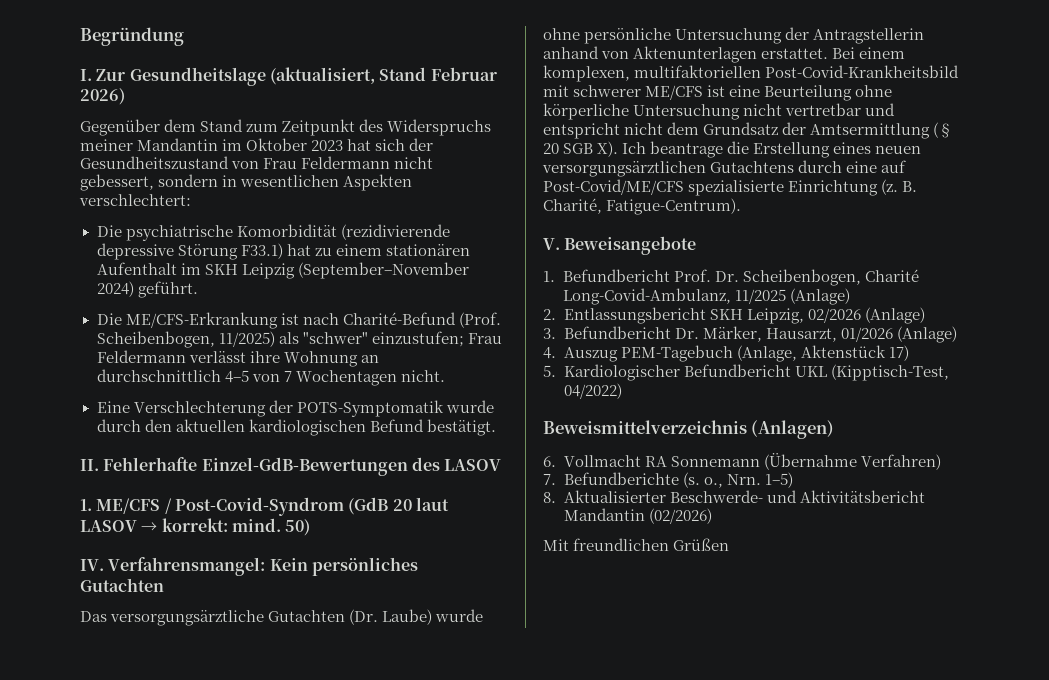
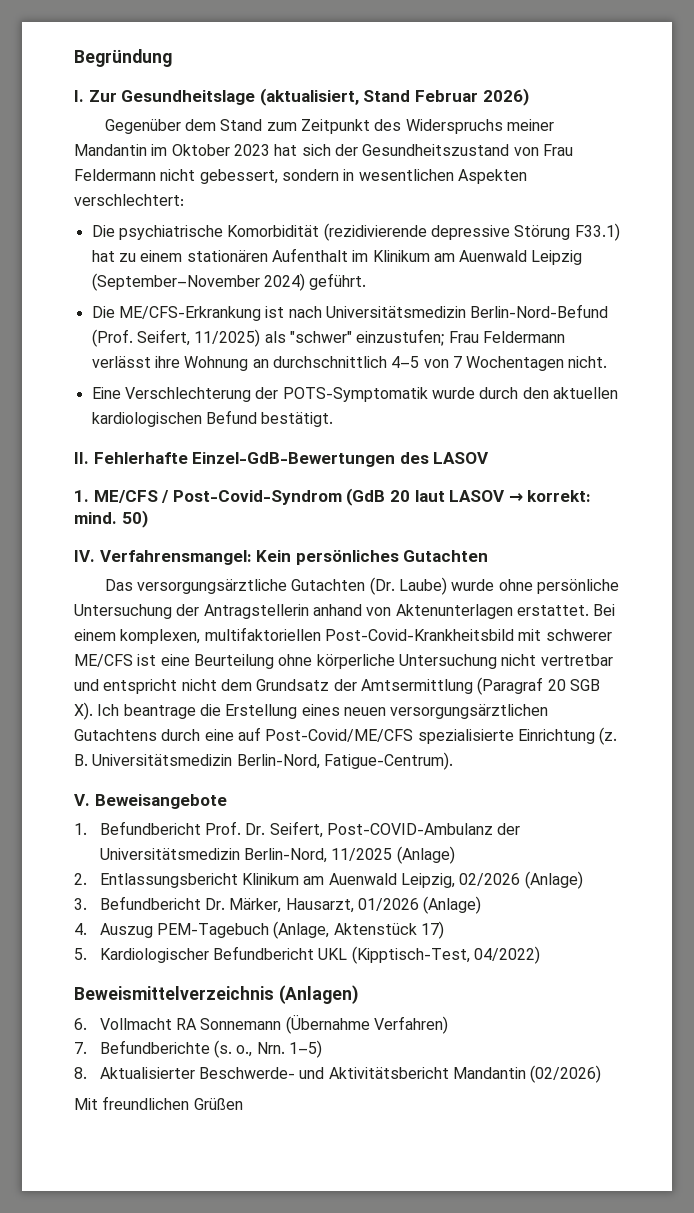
[204,264,238,275] SKH -> [372,250,528,262] Klinikum am Auenwald
[342,312,501,328] [96,331,215,348] Charité-Befund (Prof. Scheibenbogen, -> [325,304,609,318] [91,329,190,347] Universitätsmedizin Berlin-Nord-Befund (Prof. Seifert,
[933,122,954,138] (§ -> [477,677,544,695] (Paragraf
[543,198,602,214] Charité, -> [92,754,320,769] Universitätsmedizin Berlin-Nord,
[742,269,919,286] [562,288,731,305] Scheibenbogen, Charité Long-Covid-Ambulanz, -> [269,821,521,838] [99,848,327,863] Seifert, Post-COVID-Ambulanz der Universitätsmedizin Berlin-Nord,
[709,309,743,320] SKH -> [241,873,397,885] Klinikum am Auenwald

